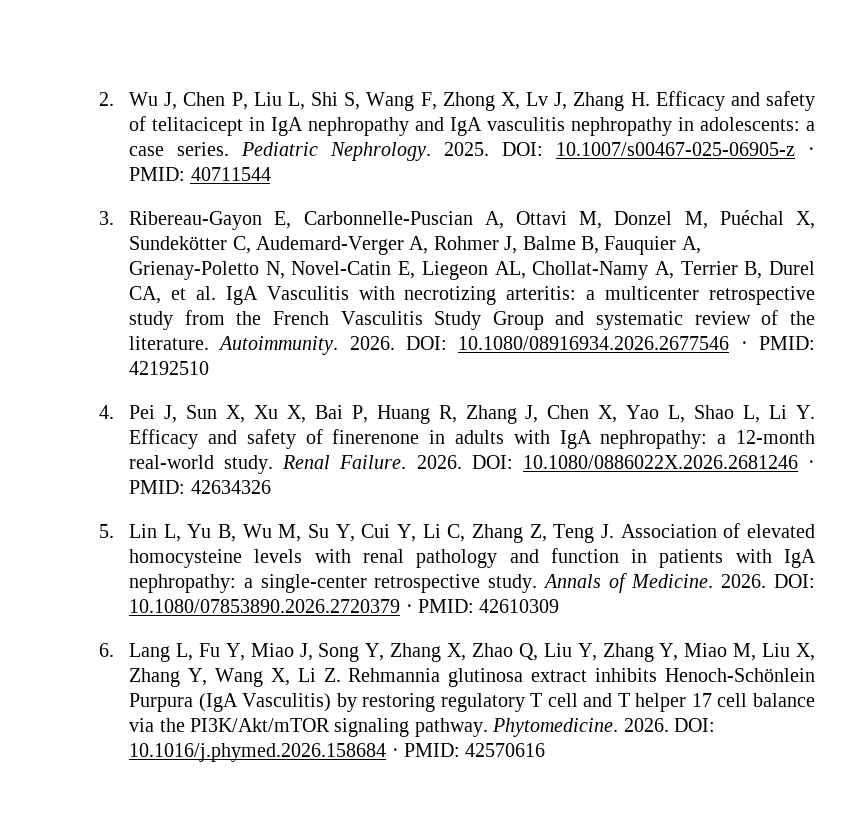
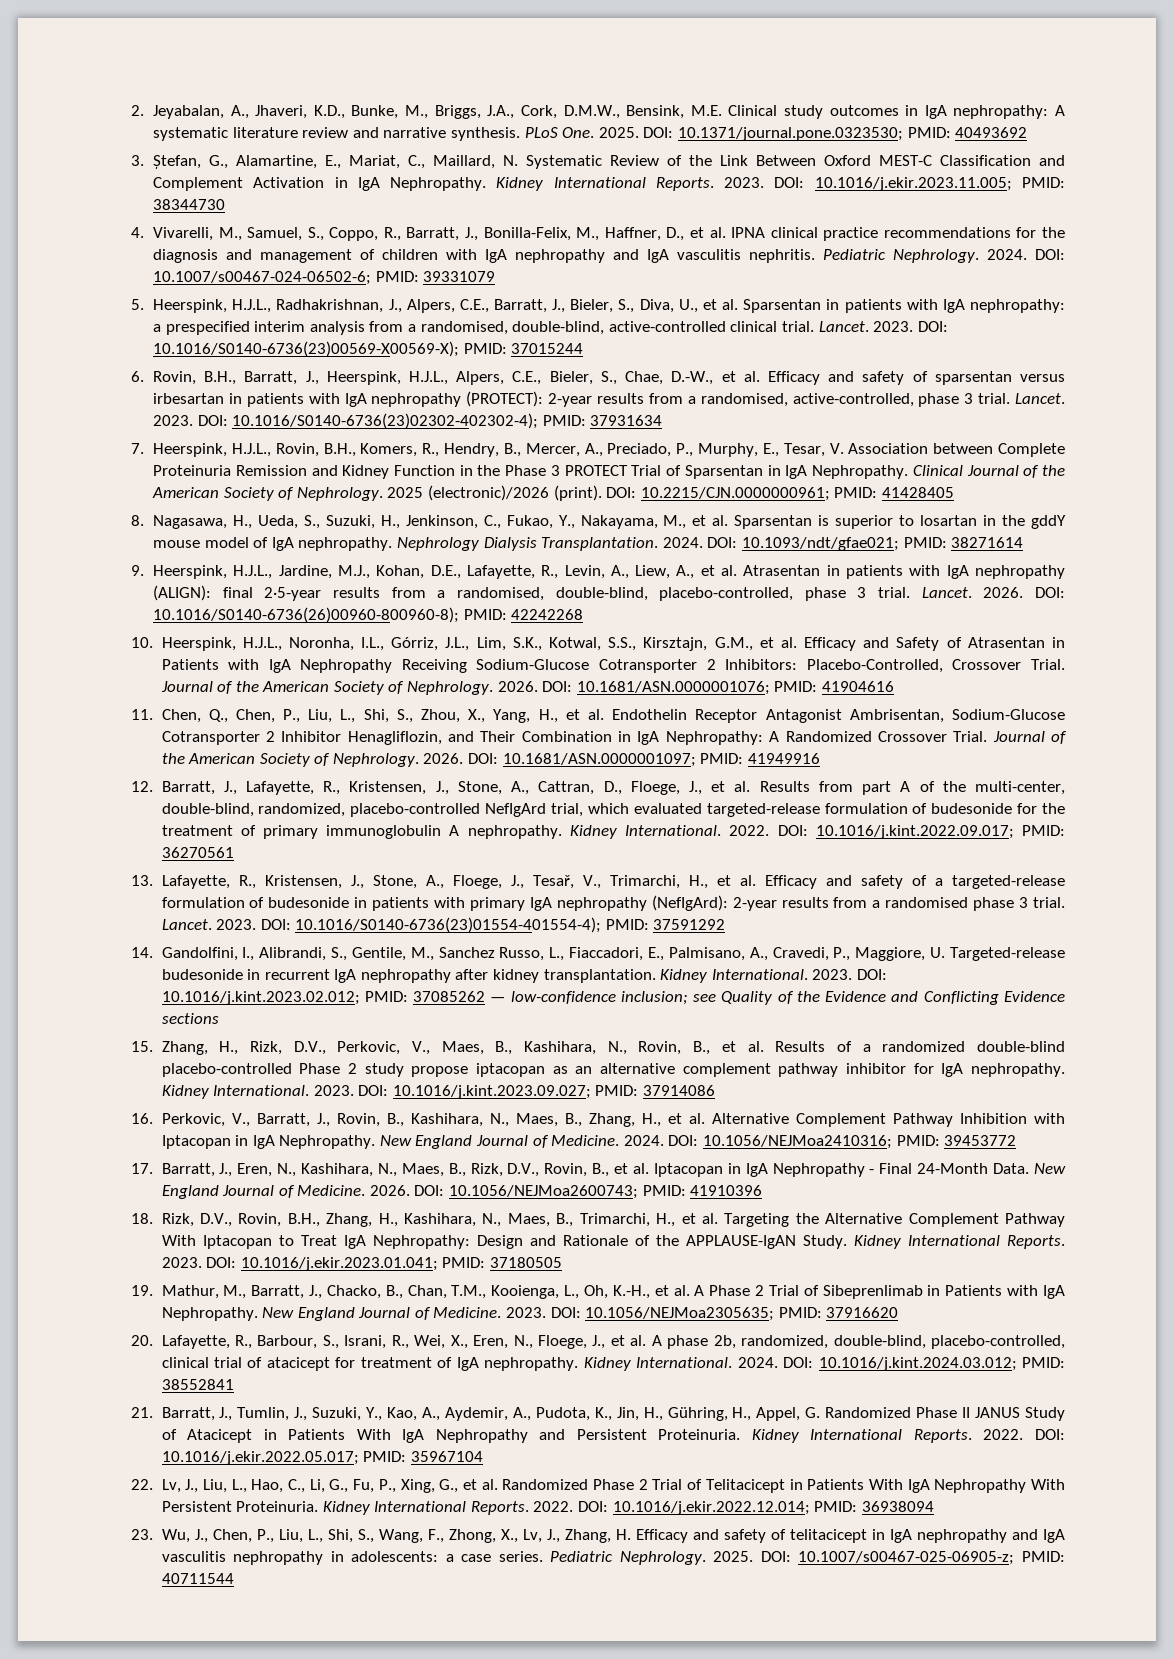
[129,92,625,111] Wu J, Chen P, Liu L, Shi S, Wang F, Zhong X, Lv J, Zhang -> [153,105,1065,119] [153,127,1028,141] [131,155,1065,169] [153,177,1065,191] [153,199,226,210] [131,227,1065,241] [153,249,1066,263] [153,271,496,285] [131,299,1065,313] [153,321,948,335] [153,341,584,357] [131,371,1065,385] [153,391,1065,407] [153,413,663,429] [131,443,1065,457] [153,465,1065,479] [152,485,954,501] [131,515,1067,529] [153,537,1024,551] [131,565,1065,579] [153,585,1065,601] [153,607,584,623] [131,637,1066,651] [161,659,1065,673] [160,681,895,695] [131,709,1066,723] [161,731,1067,745] [161,753,820,767] [131,781,1065,795] [161,803,1066,817] [161,825,1065,839] [161,847,234,858] [131,875,1065,889] [161,895,1065,911] [161,917,726,933] [131,947,1065,961] [161,969,888,983] [161,991,1065,1005] [161,1013,219,1024] [131,1041,1066,1055] [161,1063,1065,1077] [161,1085,716,1099] [131,1113,1065,1127] [161,1135,1017,1149] [131,1163,1066,1177] [161,1185,763,1199] [131,1213,1065,1227] [161,1235,1066,1249] [161,1257,562,1271] [131,1285,1066,1299] [161,1307,899,1321] [131,1335,1065,1349] [161,1357,1065,1371] [161,1379,234,1390] [131,1407,1066,1421] [161,1429,1065,1443] [161,1451,483,1465] [131,1479,1066,1493] [161,1501,934,1515] [131,1529,611,1543] Jeyabalan, A., Jhaveri, K.D., Bunke, M., Briggs, J.A., Cork, D.M.W., Bensink, M.E. Clinical study outcomes in IgA nephropathy: A systematic literature review and narrative synthesis. PLoS One. 2025. DOI: 10.1371/journal.pone.0323530; PMID: 40493692 // 3. Ștefan, G., Alamartine, E., Mariat, C., Maillard, N. Systematic Review of the Link Between Oxford MEST-C Classification and Complement Activation in IgA Nephropathy. Kidney International Reports. 2023. DOI: 10.1016/j.ekir.2023.11.005; PMID: 38344730 // 4. Vivarelli, M., Samuel, S., Coppo, R., Barratt, J., Bonilla-Felix, M., Haffner, D., et al. IPNA clinical practice recommendations for the diagnosis and management of children with IgA nephropathy and IgA vasculitis nephritis. Pediatric Nephrology. 2024. DOI: 10.1007/s00467-024-06502-6; PMID: 39331079 // 5. Heerspink, H.J.L., Radhakrishnan, J., Alpers, C.E., Barratt, J., Bieler, S., Diva, U., et al. Sparsentan in patients with IgA nephropathy: a prespecified interim analysis from a randomised, double-blind, active-controlled clinical trial. Lancet. 2023. DOI: 10.1016/S0140-6736(23)00569-X00569-X); PMID: 37015244 // 6. Rovin, B.H., Barratt, J., Heerspink, H.J.L., Alpers, C.E., Bieler, S., Chae, D.-W., et al. Efficacy and safety of sparsentan versus irbesartan in patients with IgA nephropathy (PROTECT): 2-year results from a randomised, active-controlled, phase 3 trial. Lancet. 2023. DOI: 10.1016/S0140-6736(23)02302-402302-4); PMID: 37931634 // 7. Heerspink, H.J.L., Rovin, B.H., Komers, R., Hendry, B., Mercer, A., Preciado, P., Murphy, E., Tesar, V. Association between Complete Proteinuria Remission and Kidney Function in the Phase 3 PROTECT Trial of Sparsentan in IgA Nephropathy. Clinical Journal of the American Society of Nephrology. 2025 (electronic)/2026 (print). DOI: 10.2215/CJN.0000000961; PMID: 41428405 // 8. Nagasawa, H., Ueda, S., Suzuki, H., Jenkinson, C., Fukao, Y., Nakayama, M., et al. Sparsentan is superior to losartan in the gddY mouse model of IgA nephropathy. Nephrology Dialysis Transplantation. 2024. DOI: 10.1093/ndt/gfae021; PMID: 38271614 // 9. Heerspink, H.J.L., Jardine, M.J., Kohan, D.E., Lafayette, R., Levin, A., Liew, A., et al. Atrasentan in patients with IgA nephropathy (ALIGN): final 2·5-year results from a randomised, double-blind, placebo-controlled, phase 3 trial. Lancet. 2026. DOI: 10.1016/S0140-6736(26)00960-800960-8); PMID: 42242268 // 10. Heerspink, H.J.L., Noronha, I.L., Górriz, J.L., Lim, S.K., Kotwal, S.S., Kirsztajn, G.M., et al. Efficacy and Safety of Atrasentan in Patients with IgA Nephropathy Receiving Sodium-Glucose Cotransporter 2 Inhibitors: Placebo-Controlled, Crossover Trial. Journal of the American Society of Nephrology. 2026. DOI: 10.1681/ASN.0000001076; PMID: 41904616 // 11. Chen, Q., Chen, P., Liu, L., Shi, S., Zhou, X., Yang, H., et al. Endothelin Receptor Antagonist Ambrisentan, Sodium-Glucose Cotransporter 2 Inhibitor Henagliflozin, and Their Combination in IgA Nephropathy: A Randomized Crossover Trial. Journal of the American Society of Nephrology. 2026. DOI: 10.1681/ASN.0000001097; PMID: 41949916 // 12. Barratt, J., Lafayette, R., Kristensen, J., Stone, A., Cattran, D., Floege, J., et al. Results from part A of the multi-center, double-blind, randomized, placebo-controlled NefIgArd trial, which evaluated targeted-release formulation of budesonide for the treatment of primary immunoglobulin A nephropathy. Kidney International. 2022. DOI: 10.1016/j.kint.2022.09.017; PMID: 36270561 // 13. Lafayette, R., Kristensen, J., Stone, A., Floege, J., Tesař, V., Trimarchi, H., et al. Efficacy and safety of a targeted-release formulation of budesonide in patients with primary IgA nephropathy (NefIgArd): 2-year results from a randomised phase 3 trial. Lancet. 2023. DOI: 10.1016/S0140-6736(23)01554-401554-4); PMID: 37591292 // 14. Gandolfini, I., Alibrandi, S., Gentile, M., Sanchez Russo, L., Fiaccadori, E., Palmisano, A., Cravedi, P., Maggiore, U. Targeted-release budesonide in recurrent IgA nephropathy after kidney transplantation. Kidney International. 2023. DOI: 10.1016/j.kint.2023.02.012; PMID: 37085262 — low-confidence inclusion; see Quality of the Evidence and Conflicting Evidence sections // 15. Zhang, H., Rizk, D.V., Perkovic, V., Maes, B., Kashihara, N., Rovin, B., et al. Results of a randomized double-blind placebo-controlled Phase 2 study propose iptacopan as an alternative complement pathway inhibitor for IgA nephropathy. Kidney International. 2023. DOI: 10.1016/j.kint.2023.09.027; PMID: 37914086 // 16. Perkovic, V., Barratt, J., Rovin, B., Kashihara, N., Maes, B., Zhang, H., et al. Alternative Complement Pathway Inhibition with Iptacopan in IgA Nephropathy. New England Journal of Medicine. 2024. DOI: 10.1056/NEJMoa2410316; PMID: 39453772 // 17. Barratt, J., Eren, N., Kashihara, N., Maes, B., Rizk, D.V., Rovin, B., et al. Iptacopan in IgA Nephropathy - Final 24-Month Data. New England Journal of Medicine. 2026. DOI: 10.1056/NEJMoa2600743; PMID: 41910396 // 18. Rizk, D.V., Rovin, B.H., Zhang, H., Kashihara, N., Maes, B., Trimarchi, H., et al. Targeting the Alternative Complement Pathway With Iptacopan to Treat IgA Nephropathy: Design and Rationale of the APPLAUSE-IgAN Study. Kidney International Reports. 2023. DOI: 10.1016/j.ekir.2023.01.041; PMID: 37180505 // 19. Mathur, M., Barratt, J., Chacko, B., Chan, T.M., Kooienga, L., Oh, K.-H., et al. A Phase 2 Trial of Sibeprenlimab in Patients with IgA Nephropathy. New England Journal of Medicine. 2023. DOI: 10.1056/NEJMoa2305635; PMID: 37916620 // 20. Lafayette, R., Barbour, S., Israni, R., Wei, X., Eren, N., Floege, J., et al. A phase 2b, randomized, double-blind, placebo-controlled, clinical trial of atacicept for treatment of IgA nephropathy. Kidney International. 2024. DOI: 10.1016/j.kint.2024.03.012; PMID: 38552841 // 21. Barratt, J., Tumlin, J., Suzuki, Y., Kao, A., Aydemir, A., Pudota, K., Jin, H., Gühring, H., Appel, G. Randomized Phase II JANUS Study of Atacicept in Patients With IgA Nephropathy and Persistent Proteinuria. Kidney International Reports. 2022. DOI: 10.1016/j.ekir.2022.05.017; PMID: 35967104 // 22. Lv, J., Liu, L., Hao, C., Li, G., Fu, P., Xing, G., et al. Randomized Phase 2 Trial of Telitacicept in Patients With IgA Nephropathy With Persistent Proteinuria. Kidney International Reports. 2022. DOI: 10.1016/j.ekir.2022.12.014; PMID: 36938094 // 23. Wu, J., Chen, P., Liu, L., Shi, S., Wang, F., Zhong, X., Lv, J., Zhang,
[556,142,815,156] 10.1007/s00467-025-06905-z · -> [798,1551,1015,1565] 10.1007/s00467-025-06905-z;
[98,210,815,230] [129,236,701,255] [129,261,816,280] [129,286,815,305] [129,310,816,330] [129,336,816,355] [129,361,210,375] [98,405,816,424] [129,429,815,449] [129,455,815,474] [129,480,271,494] [98,523,816,543] [129,548,817,568] [129,573,815,593] [129,599,560,613] [98,643,816,662] [129,668,816,687] [129,693,816,712] [129,718,715,737] [129,743,546,762] // 3. Ribereau-Gayon E, Carbonnelle-Puscian A, Ottavi M, Donzel M, Puéchal X, Sundekötter C, Audemard-Verger A, Rohmer J, Balme B, Fauquier A, Grienay-Poletto N, Novel-Catin E, Liegeon AL, Chollat-Namy A, Terrier B, Durel CA, et al. IgA Vasculitis with necrotizing arteritis: a multicenter retrospective study from the French Vasculitis Study Group and systematic review of the literature. Autoimmunity. 2026. DOI: 10.1080/08916934.2026.2677546 · PMID: 42192510 // 4. Pei J, Sun X, Xu X, Bai P, Huang R, Zhang J, Chen X, Yao L, Shao L, Li Y. Efficacy and safety of finerenone in adults with IgA nephropathy: a 12-month real-world study. Renal Failure. 2026. DOI: 10.1080/0886022X.2026.2681246 · PMID: 42634326 // 5. Lin L, Yu B, Wu M, Su Y, Cui Y, Li C, Zhang Z, Teng J. Association of elevated homocysteine levels with renal pathology and function in patients with IgA nephropathy: a single-center retrospective study. Annals of Medicine. 2026. DOI: 10.1080/07853890.2026.2720379 · PMID: 42610309 // 6. Lang L, Fu Y, Miao J, Song Y, Zhang X, Zhao Q, Liu Y, Zhang Y, Miao M, Liu X, Zhang Y, Wang X, Li Z. Rehmannia glutinosa extract inhibits Henoch-Schönlein Purpura (IgA Vasculitis) by restoring regulatory T cell and T helper 17 cell balance via the PI3K/Akt/mTOR signaling pathway. Phytomedicine. 2026. DOI: 10.1016/j.phymed.2026.158684 · PMID: 42570616 -> (234, 1578) none

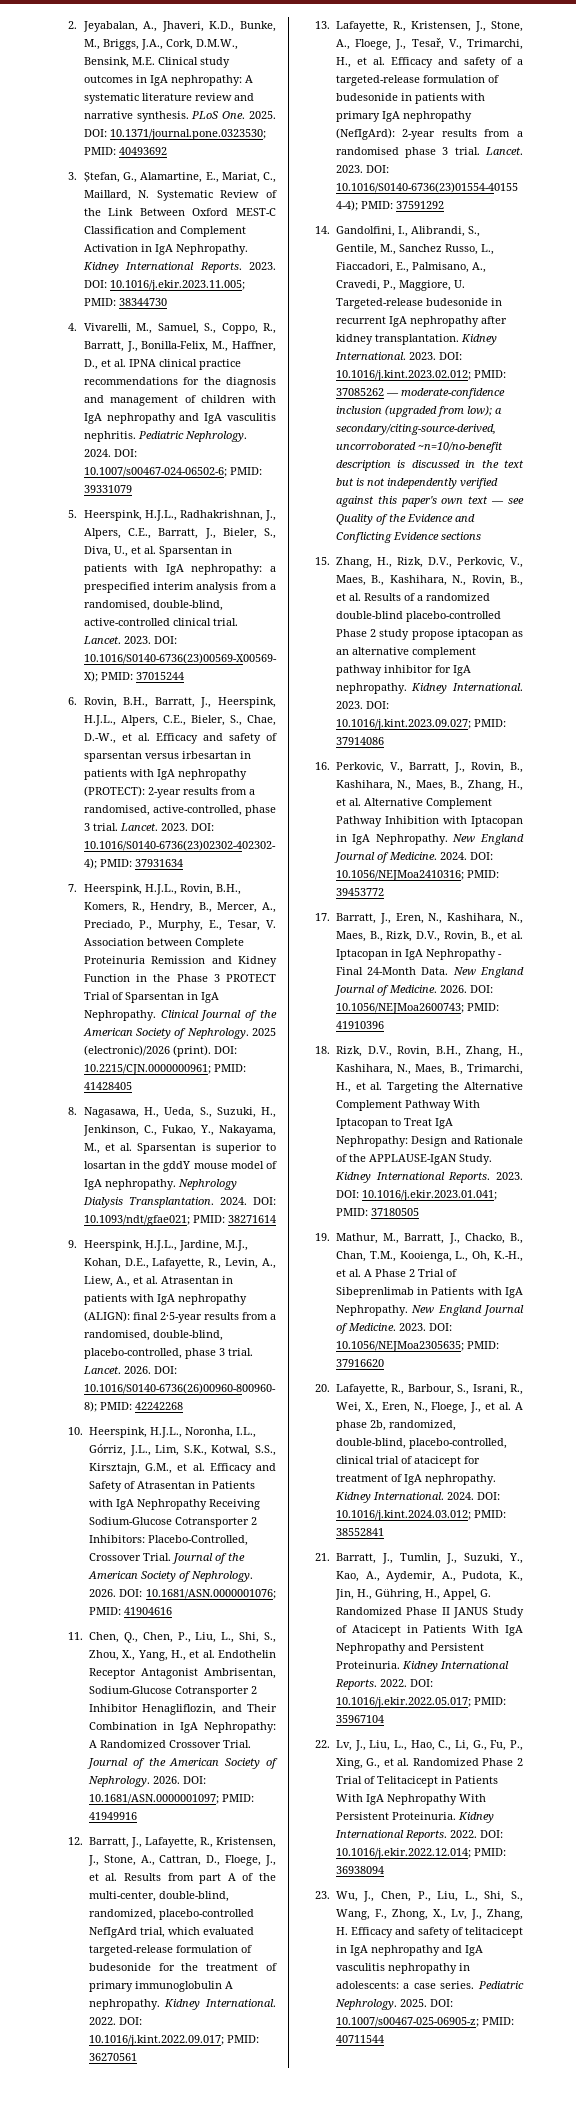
[510,991,688,1005] low-confidence inclusion; -> [400,388,505,399] [335,405,502,417] [335,424,496,435] [335,442,503,453] [335,460,524,471] [335,478,498,489] [335,496,505,507] moderate-confidence inclusion (upgraded from low); a secondary/citing-source-derived, uncorroborated ~n=10/no-benefit description is discussed in the text but is not independently verified against this paper's own text —

